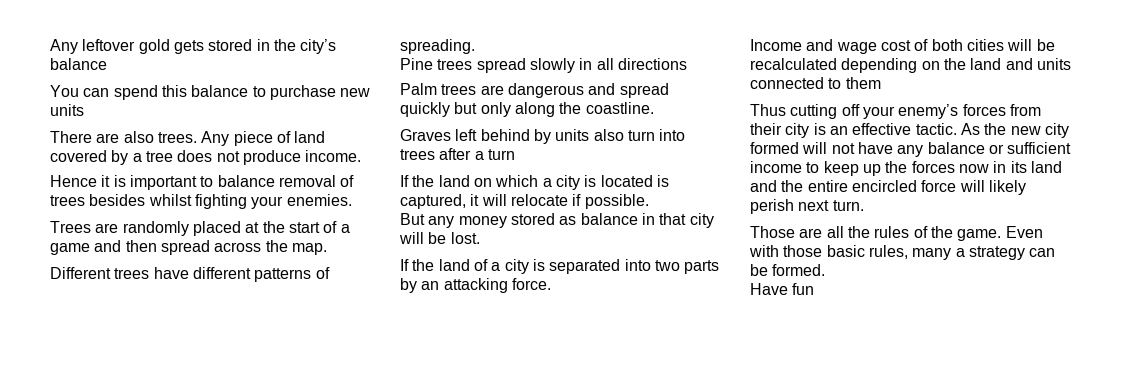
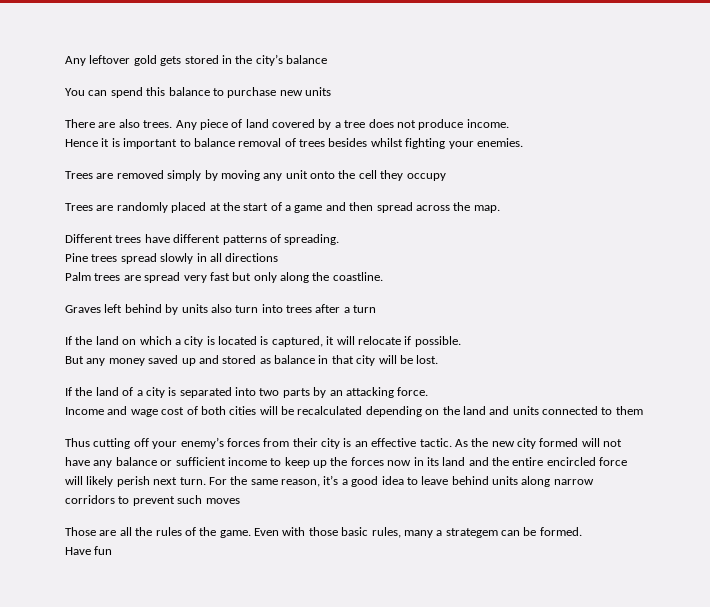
(352, 200) none -> [65,170,446,181] // Trees are removed simply by moving any unit onto the cell they occupy
[507,83,669,98] [400,102,450,117] dangerous and spread quickly -> [144,272,230,283] spread very fast
(507, 222) none -> [148,355,219,366] saved up and
(864, 205) none -> [208,475,594,487] [65,495,240,506] For the same reason, it’s a good idea to leave behind units along narrow corridors to prevent such moves
[968,246,1025,260] strategy -> [445,528,498,538] strategem

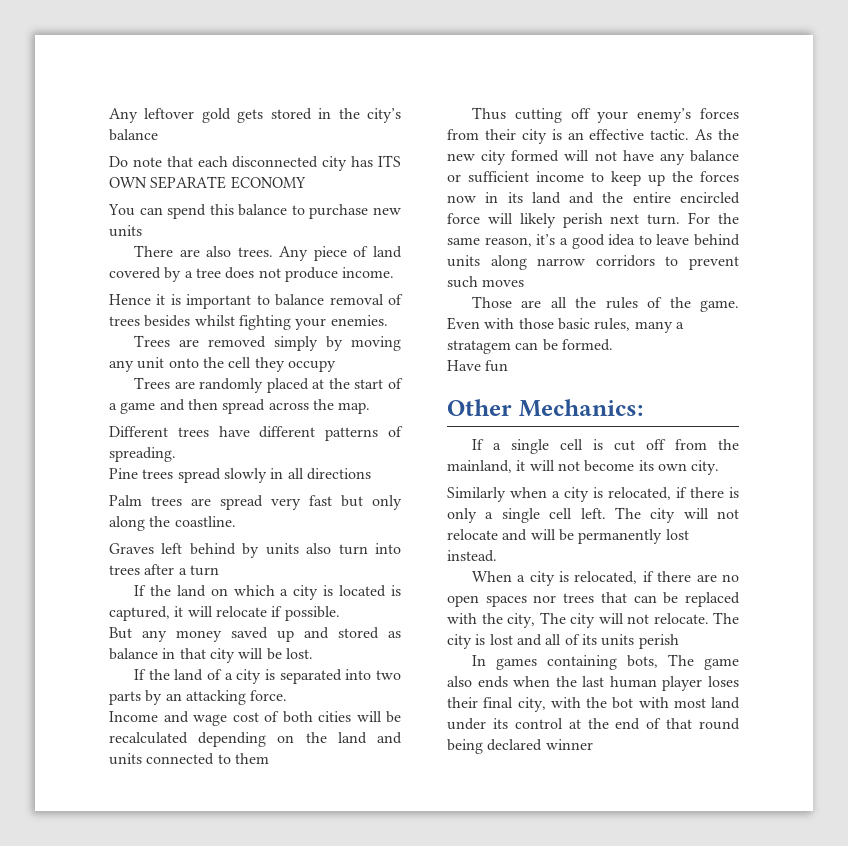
(327, 59) none -> [109,155,401,171] [109,176,306,189] // Do note that each disconnected city has ITS OWN SEPARATE ECONOMY
[445,528,498,538] strategem -> [447,340,511,354] stratagem
(113, 550) none -> [447,399,643,417] [471,439,739,454] [447,460,720,475] [447,487,739,502] [447,507,739,523] [447,529,689,544] [447,550,497,562] [471,571,739,586] [447,592,740,607] [447,612,739,628] [447,634,679,649] [471,654,739,670] [447,676,739,691] [447,697,740,712] [447,718,740,730] [447,739,593,754] // Other Mechanics: // If a single cell is cut off from the mainland, it will not become its own city. // Similarly when a city is relocated, if there is only a single cell left. The city will not relocate and will be permanently lost instead. // When a city is relocated, if there are no open spaces nor trees that can be replaced with the city, The city will not relocate. The city is lost and all of its units perish // In games containing bots, The game also ends when the last human player loses their final city, with the bot with most land under its control at the end of that round being declared winner

